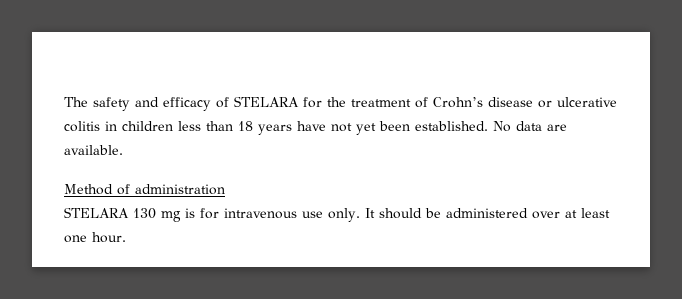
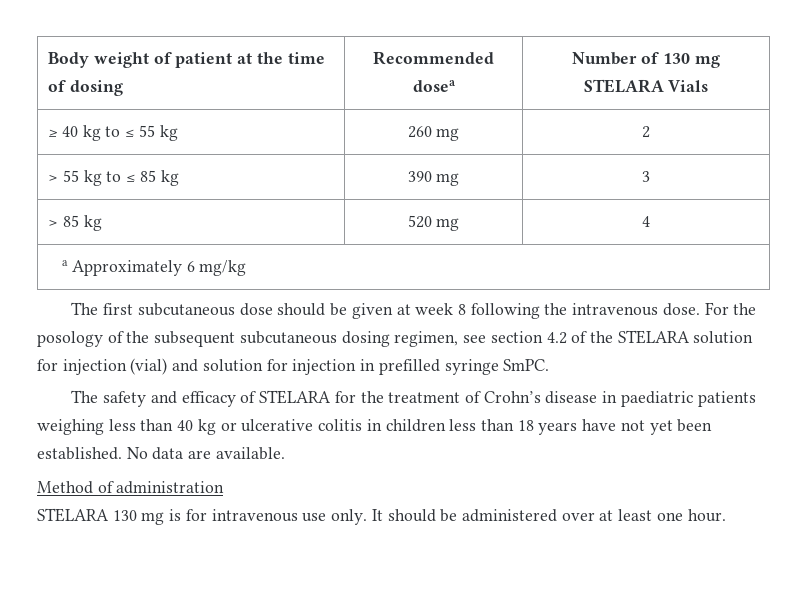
(64, 102) none -> [48,52,325,68] [48,80,123,96] [373,51,494,65] [412,80,456,92] [572,52,720,68] [583,79,709,93] [48,125,178,141] [407,126,460,141] [642,126,650,138] [48,170,179,186] [407,171,460,186] [642,171,650,182] [48,215,102,231] [407,215,460,231] [642,216,650,227] [62,260,247,276] [71,302,757,319] [37,330,754,347] [37,358,550,375] Body weight of patient at the time of dosing | Recommended dosea | Number of 130 mg STELARA Vials // ≥ 40 kg to ≤ 55 kg | 260 mg | 2 // > 55 kg to ≤ 85 kg | 390 mg | 3 // > 85 kg | 520 mg | 4 // a Approximately 6 mg/kg // The first subcutaneous dose should be given at week 8 following the intravenous dose. For the posology of the subsequent subcutaneous dosing regimen, see section 4.2 of the STELARA solution for injection (vial) and solution for injection in prefilled syringe SmPC. //
(533, 102) none -> [602,391,756,407] [37,419,216,435] in paediatric patients weighing less than 40 kg

